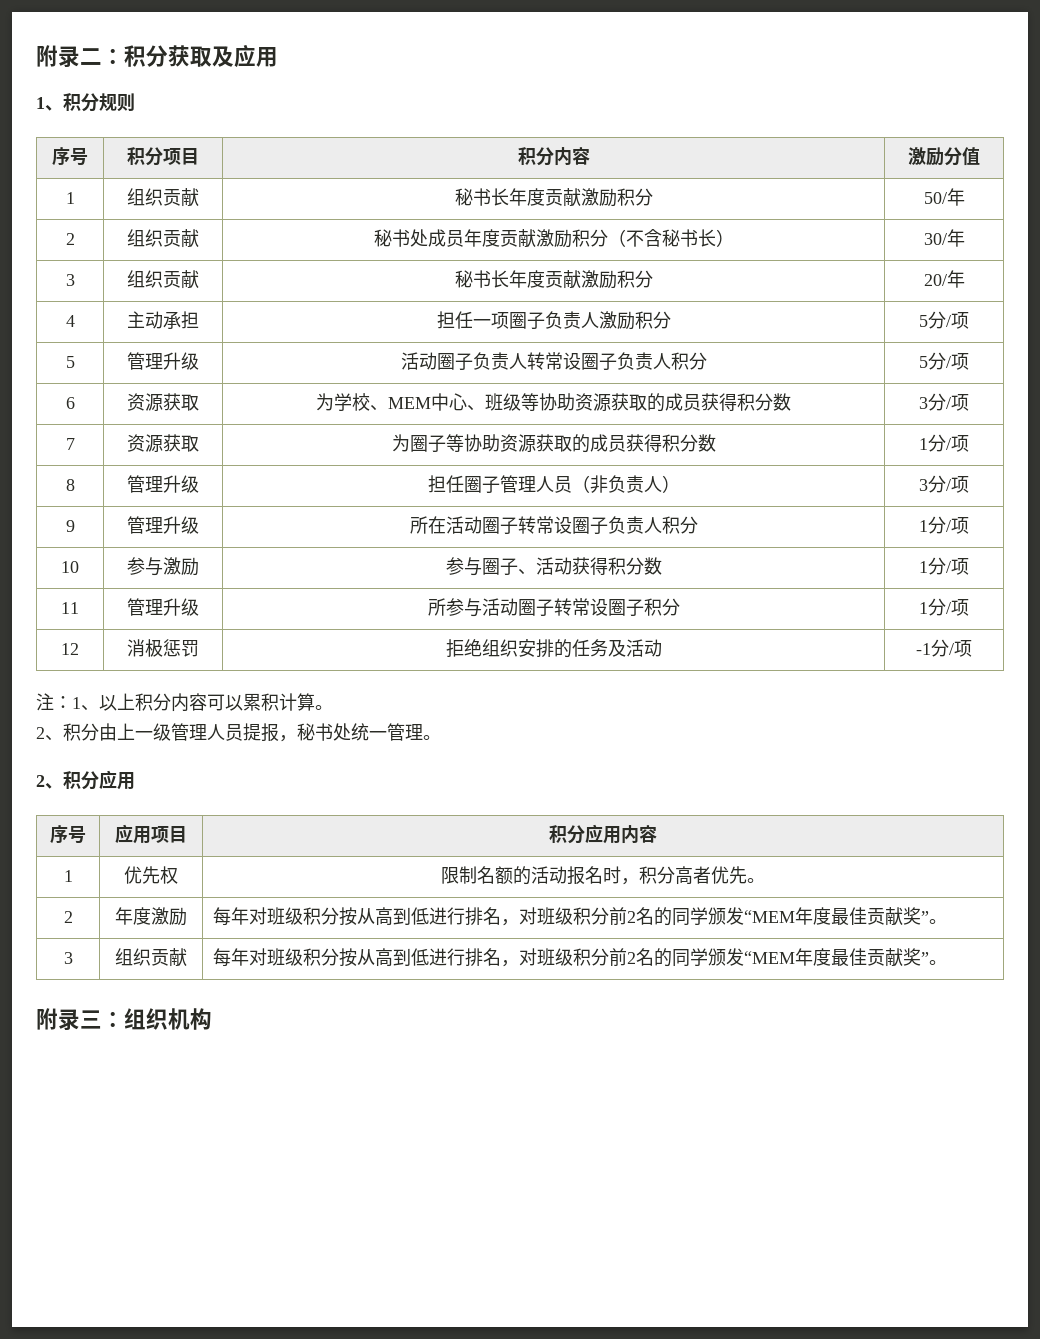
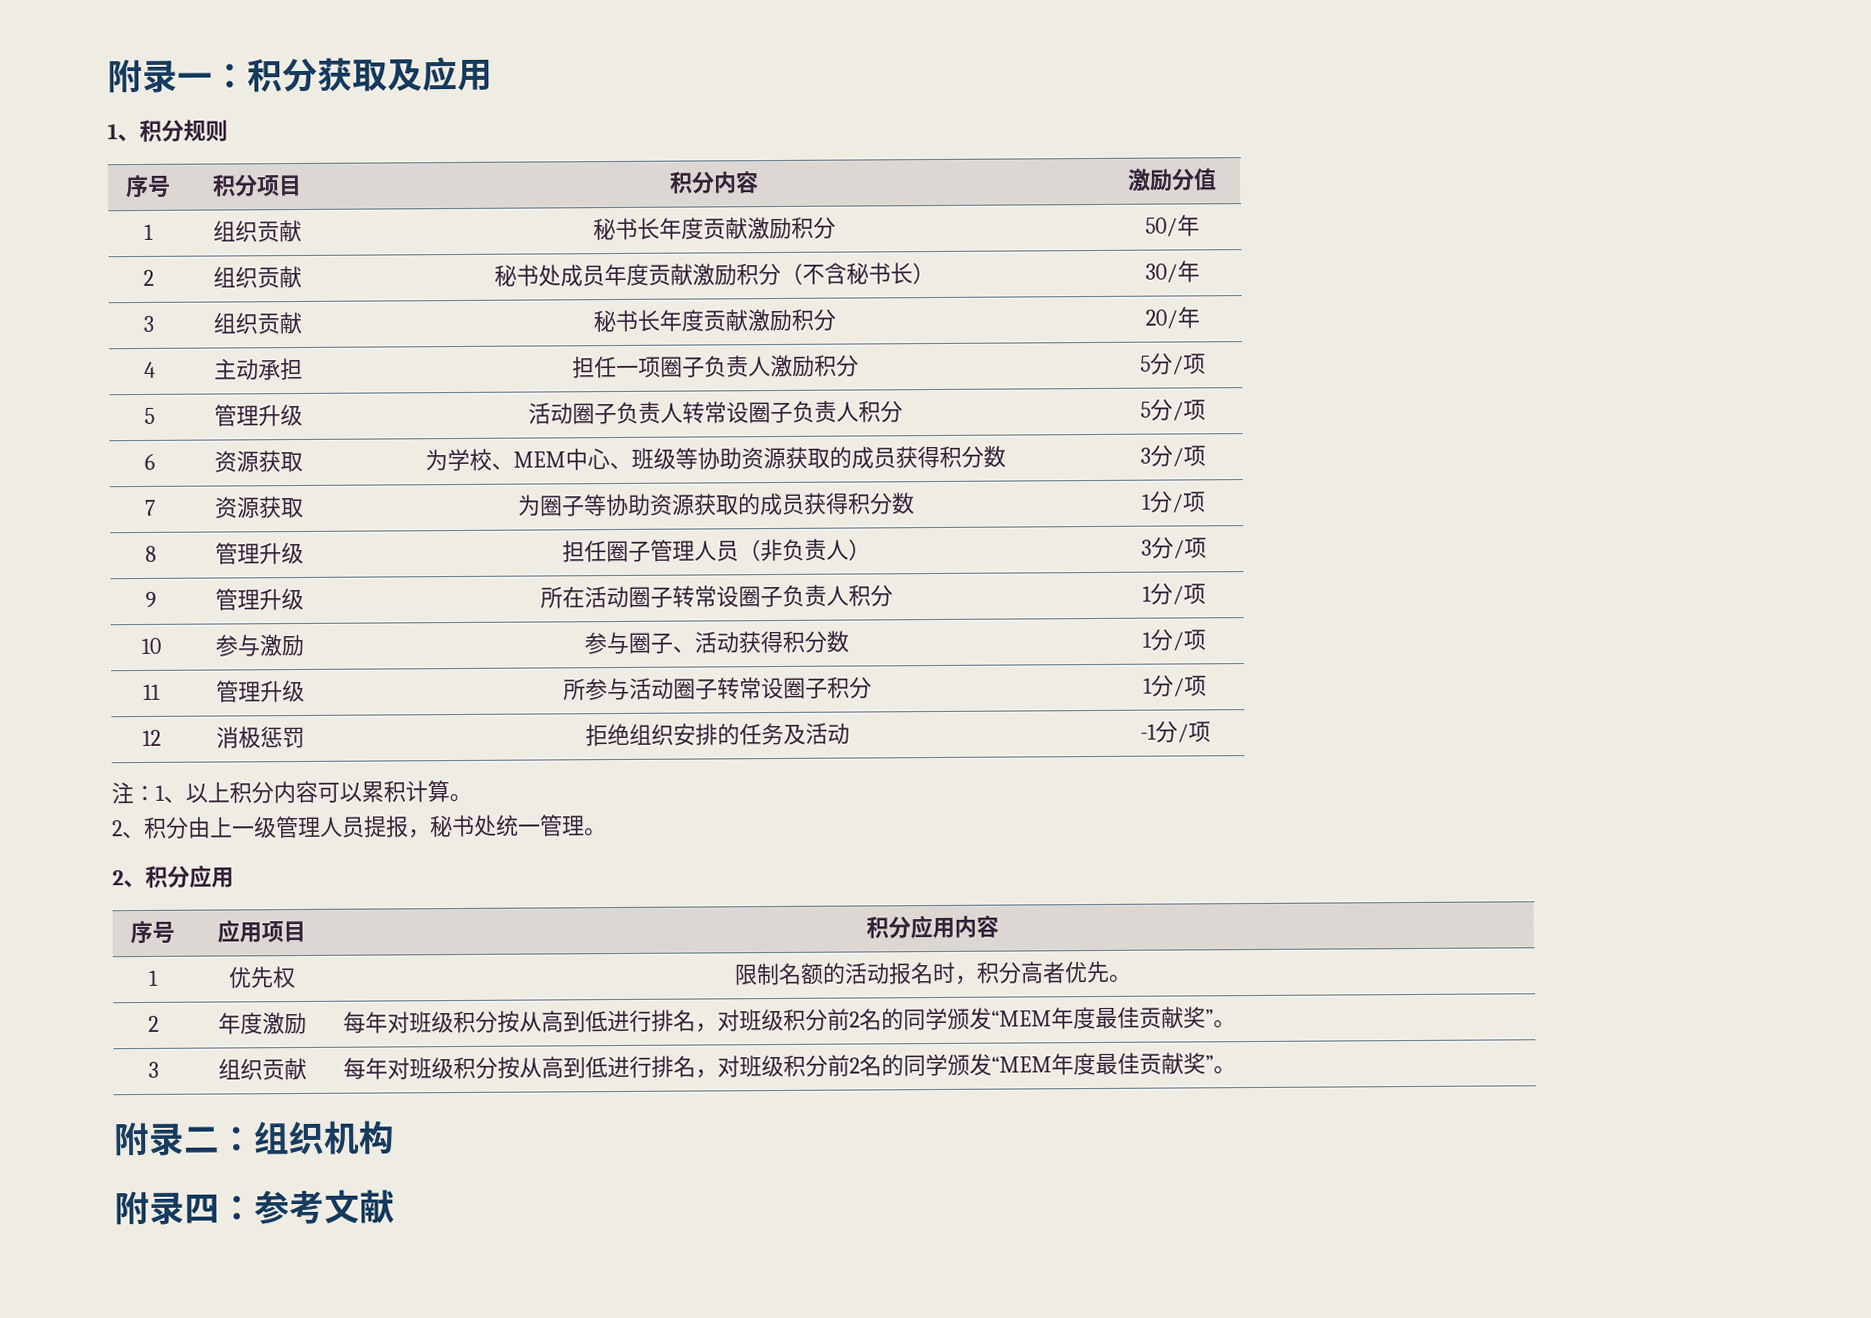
[36,45,102,68] 附录二 -> [107,58,213,94] 附录一
[80,1010,102,1029] 三 -> [183,1126,220,1153] 二
(212, 1019) none -> [114,1189,395,1226] // 附录四：参考文献

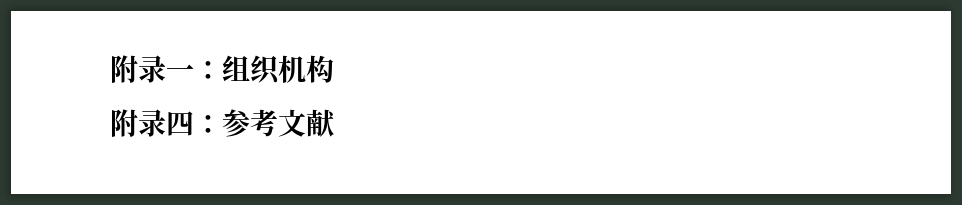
[247,56,493,93] [107,119,228,142] [125,174,171,199] [211,174,302,197] [669,171,759,194] [1126,168,1217,192] [144,223,154,240] [212,219,302,243] [593,216,836,241] [1144,214,1200,237] [143,269,154,286] [212,265,302,289] [494,262,935,287] [1144,260,1200,283] [143,315,154,332] [212,311,302,335] [593,308,836,333] [1144,306,1200,329] [143,361,156,378] [213,357,303,381] [572,354,859,379] [1140,352,1206,375] [144,407,155,424] [213,403,303,427] [528,400,903,425] [1140,398,1206,421] [144,453,155,470] [213,450,303,473] [425,445,1006,472] [1140,444,1206,467] [144,499,156,516] [213,496,304,519] [517,492,915,517] [1141,490,1206,513] [144,545,157,562] [214,541,304,565] [562,538,871,563] [1141,536,1207,559] [144,591,157,608] [214,587,304,611] [540,584,893,609] [1142,582,1206,605] [140,637,161,654] [214,633,304,657] [584,630,849,655] [1142,628,1206,651] [143,683,161,700] [215,679,305,703] [563,676,872,701] [1143,674,1207,697] [142,729,161,746] [215,726,305,749] [585,722,850,747] [1139,720,1211,743] [111,780,472,805] [111,814,607,839] [112,864,234,889] [130,920,175,945] [216,919,306,944] [865,915,999,940] [148,969,159,986] [227,966,296,989] [733,960,1132,986] [148,1015,159,1032] [217,1011,307,1035] [343,1006,1237,1034] [148,1061,159,1078] [217,1057,307,1081] [343,1052,1237,1080] [113,1121,255,1157] 积分获取及应用 // 1、积分规则 // 序号 | 积分项目 | 积分内容 | 激励分值 // 1 | 组织贡献 | 秘书长年度贡献激励积分 | 50/年 // 2 | 组织贡献 | 秘书处成员年度贡献激励积分（不含秘书长） | 30/年 // 3 | 组织贡献 | 秘书长年度贡献激励积分 | 20/年 // 4 | 主动承担 | 担任一项圈子负责人激励积分 | 5分/项 // 5 | 管理升级 | 活动圈子负责人转常设圈子负责人积分 | 5分/项 // 6 | 资源获取 | 为学校、MEM中心、班级等协助资源获取的成员获得积分数 | 3分/项 // 7 | 资源获取 | 为圈子等协助资源获取的成员获得积分数 | 1分/项 // 8 | 管理升级 | 担任圈子管理人员（非负责人） | 3分/项 // 9 | 管理升级 | 所在活动圈子转常设圈子负责人积分 | 1分/项 // 10 | 参与激励 | 参与圈子、活动获得积分数 | 1分/项 // 11 | 管理升级 | 所参与活动圈子转常设圈子积分 | 1分/项 // 12 | 消极惩罚 | 拒绝组织安排的任务及活动 | -1分/项 // 注：1、以上积分内容可以累积计算。 // 2、积分由上一级管理人员提报，秘书处统一管理。 // 2、积分应用 // 序号 | 应用项目 | 积分应用内容 // 1 | 优先权 | 限制名额的活动报名时，积分高者优先。 // 2 | 年度激励 | 每年对班级积分按从高到低进行排名，对班级积分前2名的同学颁发“MEM年度最佳贡献奖”。 // 3 | 组织贡献 | 每年对班级积分按从高到低进行排名，对班级积分前2名的同学颁发“MEM年度最佳贡献奖”。 // 附录二： -> (222, 70) none

